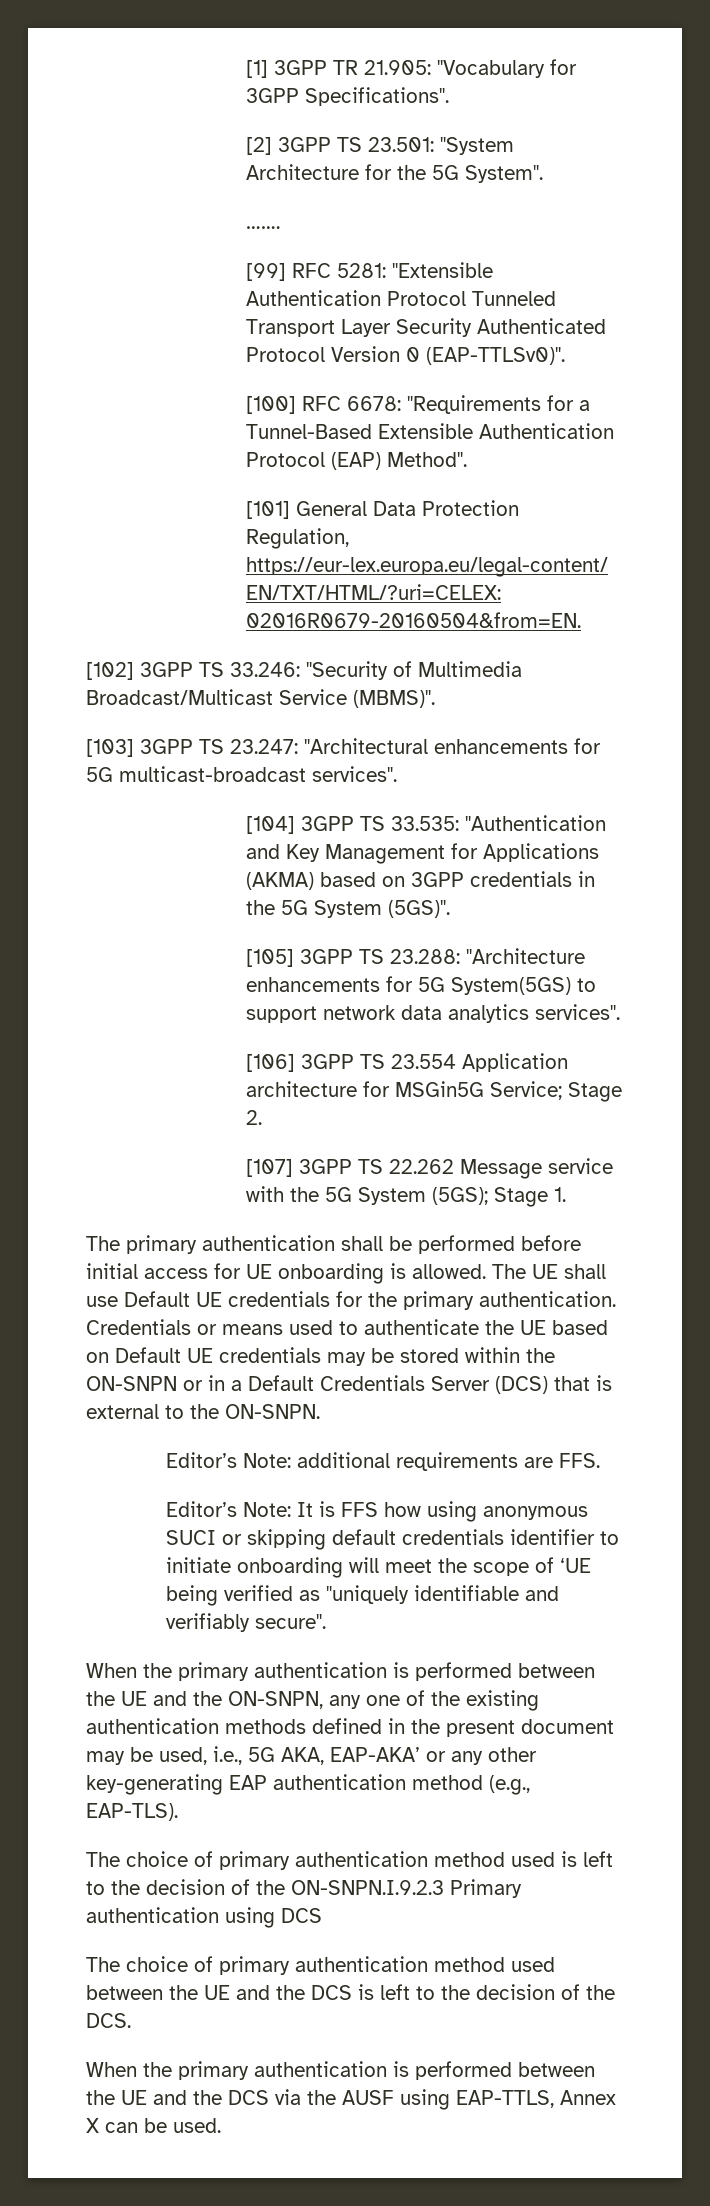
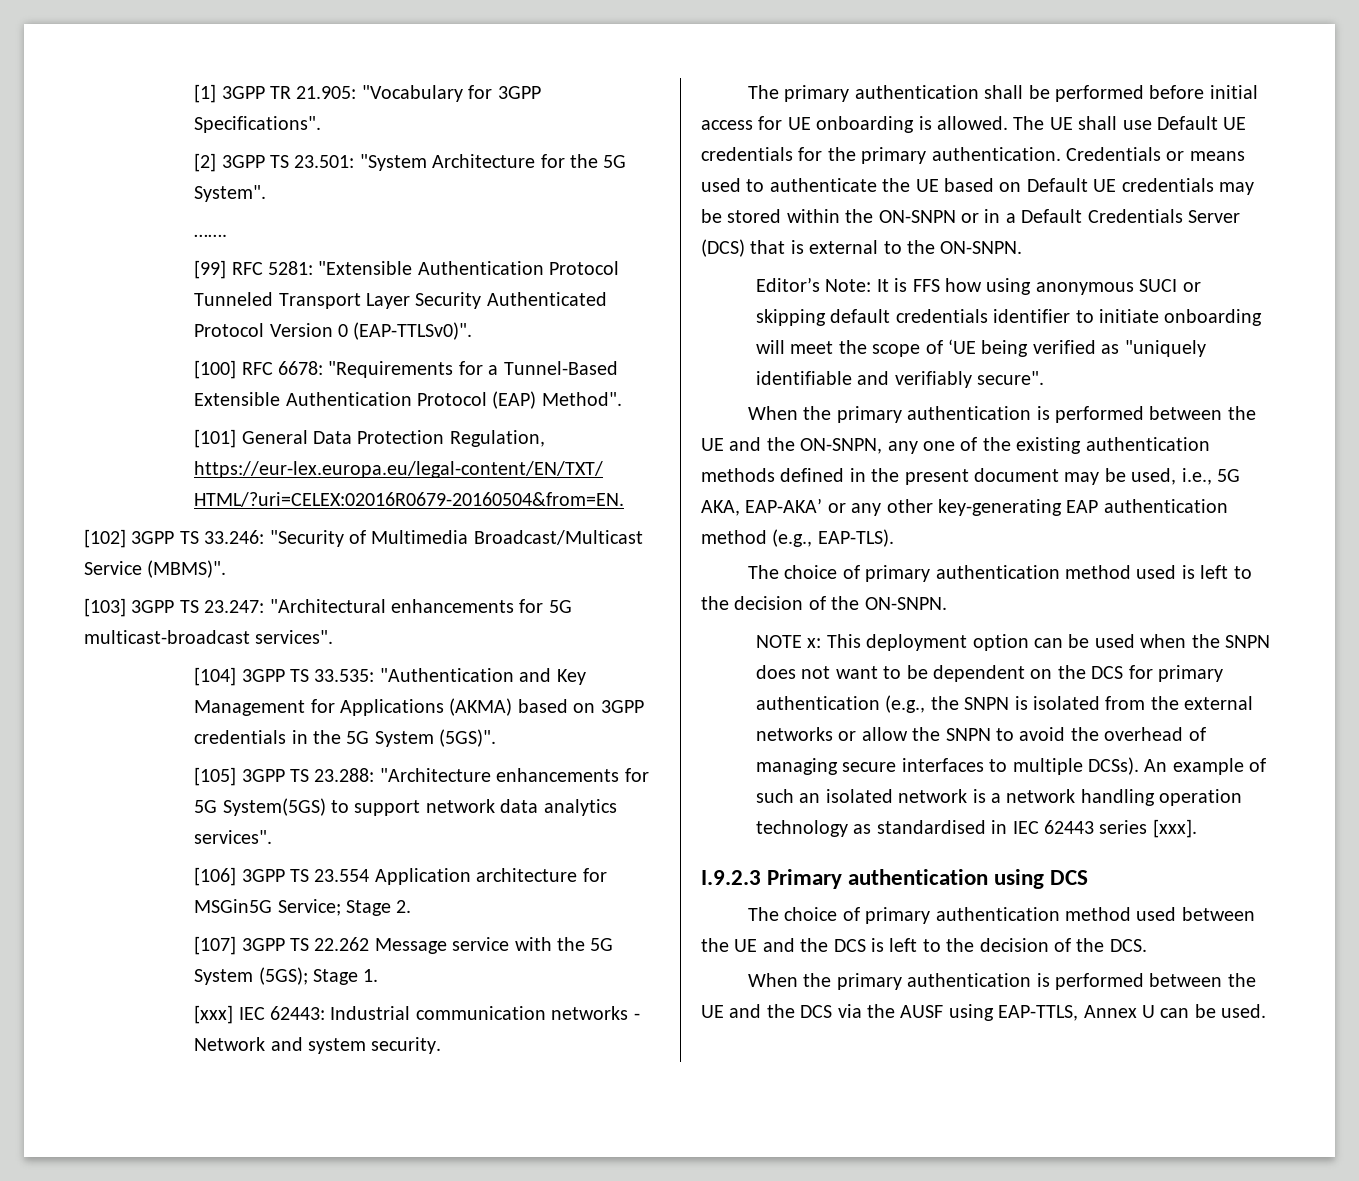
(566, 1194) none -> [194,1005,640,1024] [194,1037,442,1054] // [xxx] IEC 62443: Industrial communication networks - Network and system security.
[165,1452,600,1471] // Editor’s Note: additional requirements are FFS. -> (1023, 247) none
[291,1880,444,1895] ON-SNPN.I.9.2.3 -> [864,597,947,610] [756,634,1271,651] [756,665,1224,682] [756,695,1254,713] [756,727,1206,741] [756,757,1267,775] [756,789,1243,806] [756,819,1197,838] [701,870,761,885] ON-SNPN. // NOTE x: This deployment option can be used when the SNPN does not want to be dependent on the DCS for primary authentication (e.g., the SNPN is isolated from the external networks or allow the SNPN to avoid the overhead of managing secure interfaces to multiple DCSs). An example of such an isolated network is a network handling operation technology as standardised in IEC 62443 series [xxx]. // I.9.2.3
[86,2118,99,2133] X -> [1142,1005,1155,1018] U

